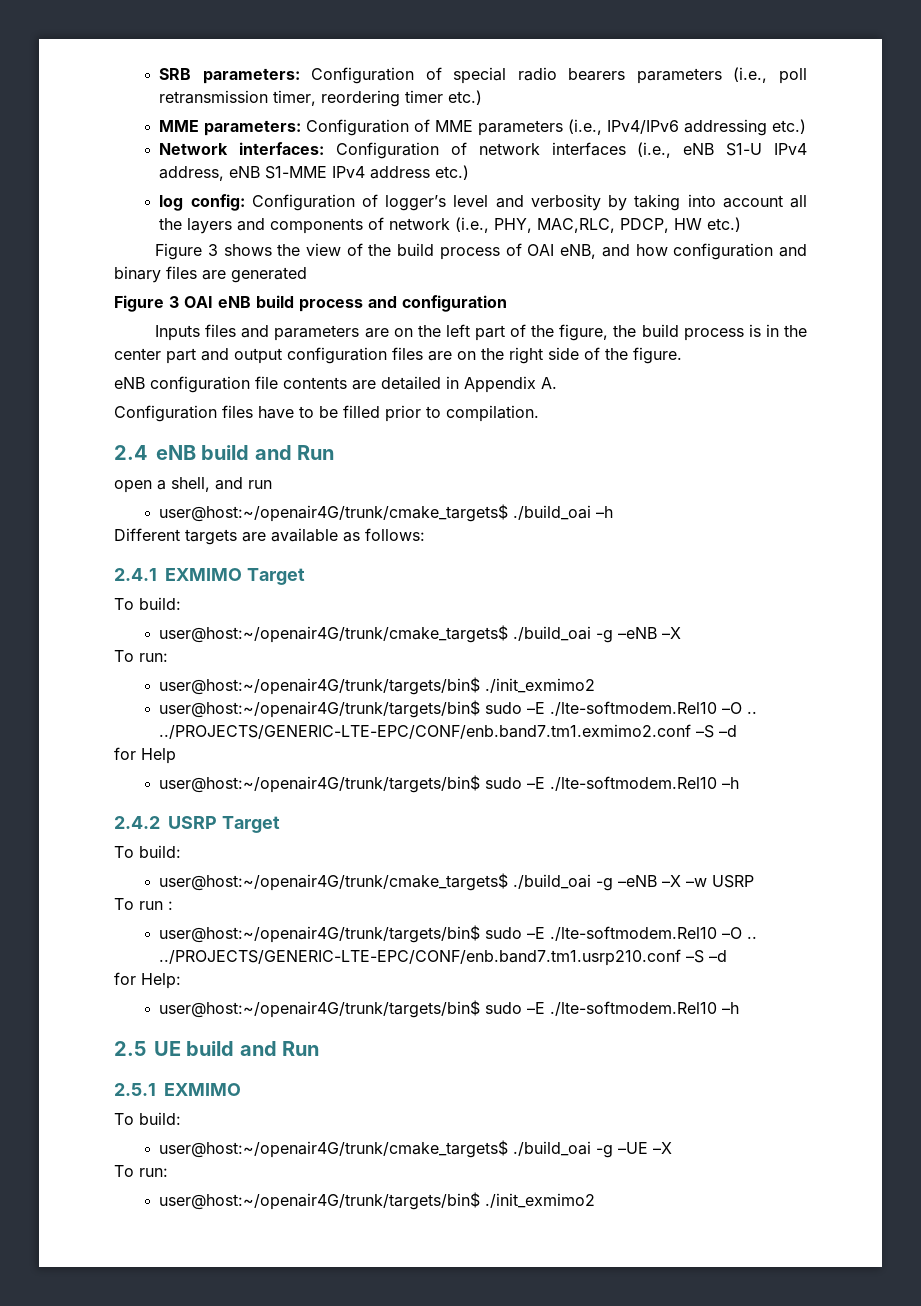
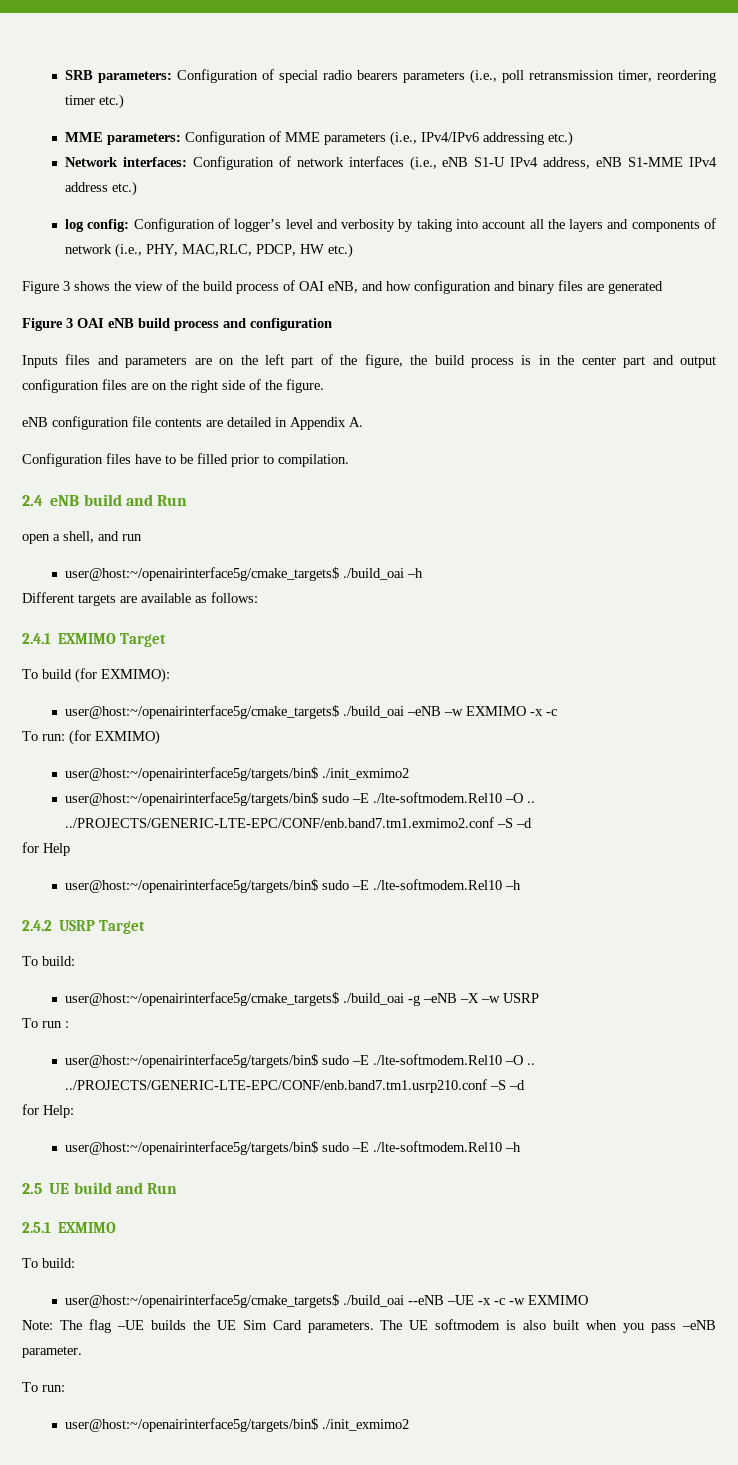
[159,504,509,522] user@host:~/openair4G/trunk/cmake_targets$ -> [65,567,340,581] user@host:~/openairinterface5g/cmake_targets$
[139,597,181,610] [159,625,682,643] [114,650,168,662] [159,677,481,695] build: // user@host:~/openair4G/trunk/cmake_targets$ ./build_oai -g –eNB –X // To run: // user@host:~/openair4G/trunk/targets/bin$ -> [42,668,170,683] [65,705,558,719] [22,730,160,745] [65,767,319,781] build (for EXMIMO): // user@host:~/openairinterface5g/cmake_targets$ ./build_oai –eNB –w EXMIMO -x -c // To run: (for EXMIMO) // user@host:~/openairinterface5g/targets/bin$
[159,700,481,718] user@host:~/openair4G/trunk/targets/bin$ -> [65,792,319,806] user@host:~/openairinterface5g/targets/bin$
[159,775,481,793] user@host:~/openair4G/trunk/targets/bin$ -> [65,879,319,893] user@host:~/openairinterface5g/targets/bin$
[159,873,509,891] user@host:~/openair4G/trunk/cmake_targets$ -> [65,992,340,1006] user@host:~/openairinterface5g/cmake_targets$
[159,925,481,943] user@host:~/openair4G/trunk/targets/bin$ -> [65,1054,319,1068] user@host:~/openairinterface5g/targets/bin$
[159,1000,481,1018] user@host:~/openair4G/trunk/targets/bin$ -> [65,1141,319,1155] user@host:~/openairinterface5g/targets/bin$
[159,1140,673,1158] [114,1165,168,1177] [159,1192,481,1210] user@host:~/openair4G/trunk/cmake_targets$ ./build_oai -g –UE –X // To run: // user@host:~/openair4G/trunk/targets/bin$ -> [65,1294,589,1308] [22,1319,716,1333] [22,1346,82,1358] [22,1382,65,1392] [65,1418,319,1432] user@host:~/openairinterface5g/cmake_targets$ ./build_oai --eNB –UE -x -c -w EXMIMO // Note: The flag –UE builds the UE Sim Card parameters. The UE softmodem is also built when you pass –eNB parameter. // To run: // user@host:~/openairinterface5g/targets/bin$

